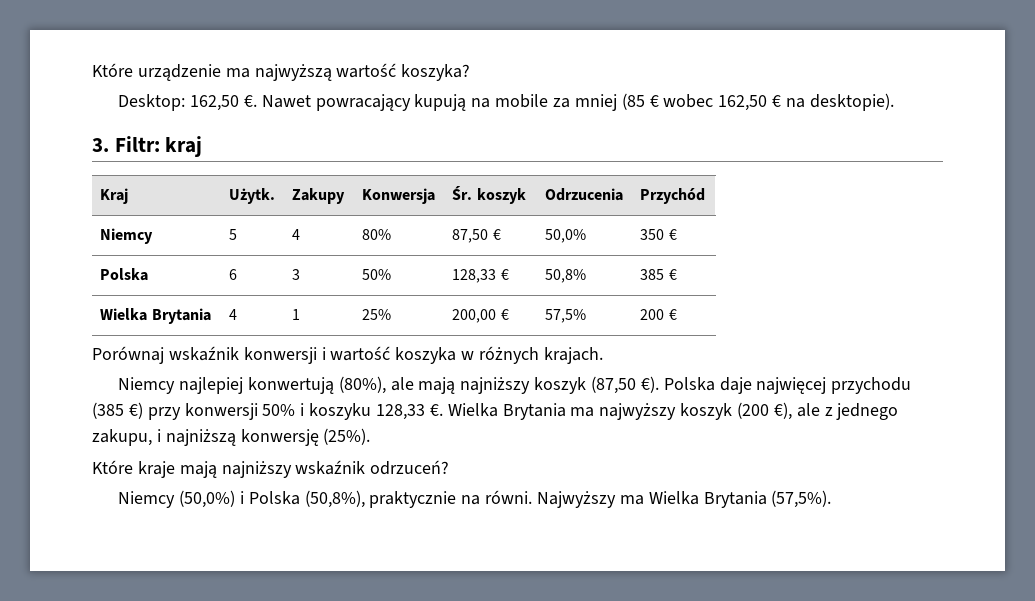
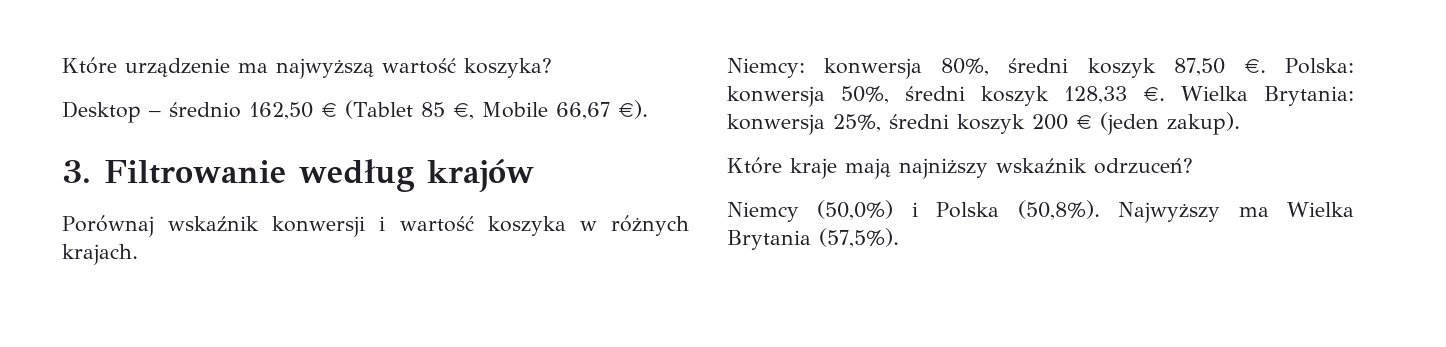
[118,93,894,111] [92,136,203,157] [100,188,129,204] [229,188,276,204] [292,188,346,204] [362,188,436,204] [452,186,526,204] [545,188,624,201] [640,188,706,204] [100,228,154,244] [229,229,238,240] [292,229,301,240] [362,229,392,240] [452,229,501,243] [545,229,587,243] [640,229,677,240] [100,268,149,281] [229,269,238,280] [292,269,301,280] [362,269,392,280] [452,269,509,283] [545,269,587,283] [640,269,677,280] [100,308,211,324] [229,309,238,320] [292,309,301,320] [362,309,392,320] [452,309,509,323] [545,309,587,323] [640,309,677,320] Desktop: 162,50 €. Nawet powracający kupują na mobile za mniej (85 € wobec 162,50 € na desktopie). // 3. Filtr: kraj // Kraj | Użytk. | Zakupy | Konwersja | Śr. koszyk | Odrzucenia | Przychód // Niemcy | 5 | 4 | 80% | 87,50 € | 50,0% | 350 € // Polska | 6 | 3 | 50% | 128,33 € | 50,8% | 385 € // Wielka Brytania | 4 | 1 | 25% | 200,00 € | 57,5% | 200 € -> [62,100,648,123] [62,159,534,192] Desktop – średnio 162,50 € (Tablet 85 €, Mobile 66,67 €). // 3. Filtrowanie według krajów
[118,376,912,394] [92,402,899,420] [92,428,371,446] Niemcy najlepiej konwertują (80%), ale mają najniższy koszyk (87,50 €). Polska daje najwięcej przychodu (385 €) przy konwersji 50% i koszyku 128,33 €. Wielka Brytania ma najwyższy koszyk (200 €), ale z jednego zakupu, i najniższą konwersję (25%). -> [727,58,1355,79] [727,86,1354,107] [727,112,1240,135] Niemcy: konwersja 80%, średni koszyk 87,50 €. Polska: konwersja 50%, średni koszyk 128,33 €. Wielka Brytania: konwersja 25%, średni koszyk 200 € (jeden zakup).
[304,490,533,508] (50,8%), praktycznie na równi. -> [1017,200,1100,220] (50,8%).

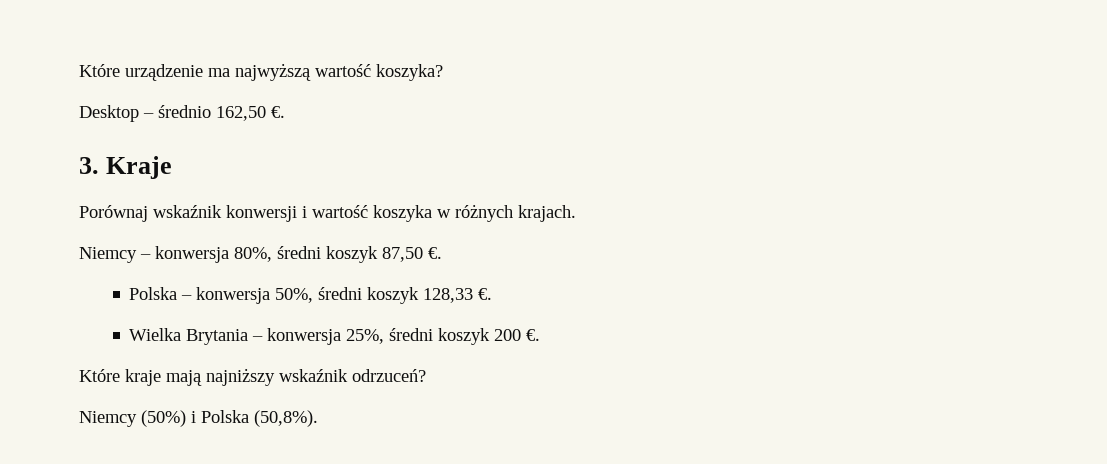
[321,100,648,120] [62,159,534,192] € (Tablet 85 €, Mobile 66,67 €). // 3. Filtrowanie według krajów -> [271,106,285,118] [79,156,173,179] €. // 3. Kraje
[727,58,805,78] Niemcy: -> [79,247,151,263] Niemcy –
[1285,58,1355,74] Polska: -> [129,287,193,300] // Polska –
[1181,86,1354,106] Wielka Brytania: -> [129,328,264,345] // Wielka Brytania –
[1076,112,1240,135] € (jeden zakup). -> [526,329,541,341] €.
[817,200,894,220] (50,0%) -> [141,410,186,427] (50%)
[1118,202,1354,223] [727,228,899,250] Najwyższy ma Wielka Brytania (57,5%). -> (318, 418) none

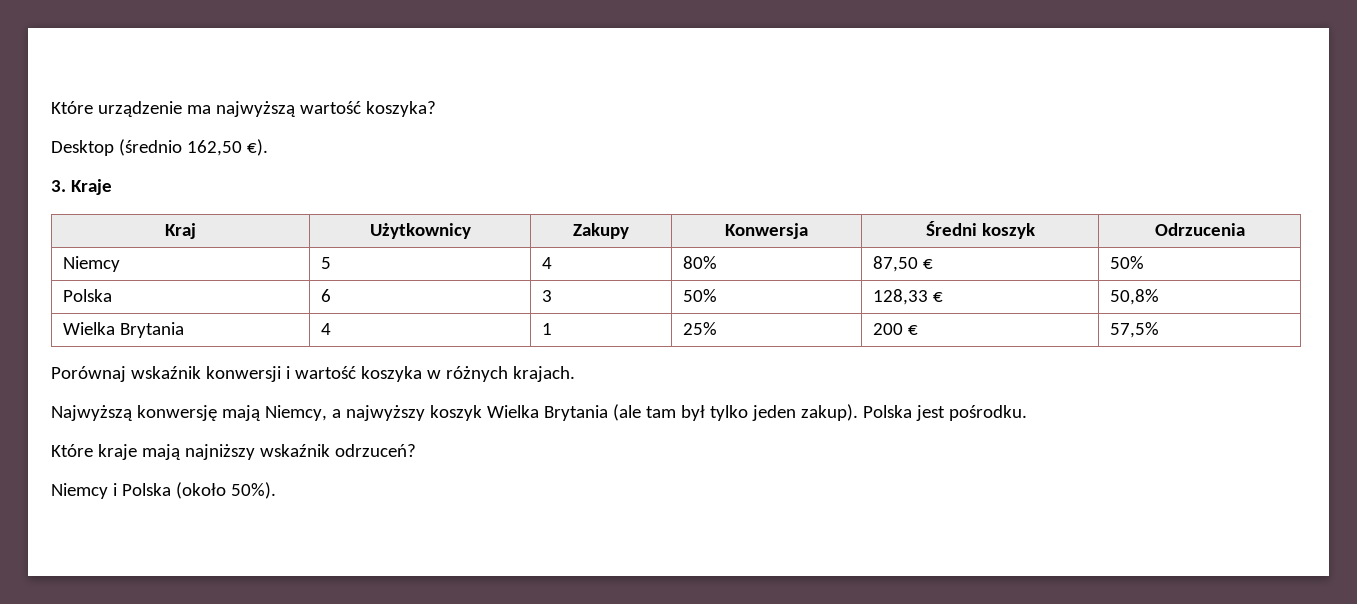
[143,105,285,121] [79,156,173,179] – średnio 162,50 €. // 3. Kraje -> [118,139,268,156] [51,179,112,195] [165,223,196,239] [369,223,471,239] [573,223,629,239] [725,223,809,239] [925,221,1035,239] [1154,223,1245,236] [62,256,120,272] [320,257,331,269] [541,257,552,269] [682,256,717,269] [872,256,933,272] [1109,256,1144,269] [62,289,112,302] [320,289,331,302] [541,290,552,302] [682,289,717,302] [872,289,943,305] [1109,289,1159,305] [62,322,184,338] [320,323,331,335] [541,323,552,335] [682,322,717,335] [872,323,918,335] [1109,322,1159,338] (średnio 162,50 €). // 3. Kraje // Kraj | Użytkownicy | Zakupy | Konwersja | Średni koszyk | Odrzucenia // Niemcy | 5 | 4 | 80% | 87,50 € | 50% // Polska | 6 | 3 | 50% | 128,33 € | 50,8% // Wielka Brytania | 4 | 1 | 25% | 200 € | 57,5%
[79,246,442,263] [129,287,493,304] [129,328,541,345] Niemcy – konwersja 80%, średni koszyk 87,50 €. // Polska – konwersja 50%, średni koszyk 128,33 €. // Wielka Brytania – konwersja 25%, średni koszyk 200 €. -> [51,404,1027,421] Najwyższą konwersję mają Niemcy, a najwyższy koszyk Wielka Brytania (ale tam był tylko jeden zakup). Polska jest pośrodku.
[141,410,186,427] (50%) -> (108, 491) none
[254,410,318,427] (50,8%). -> [175,482,276,499] (około 50%).

